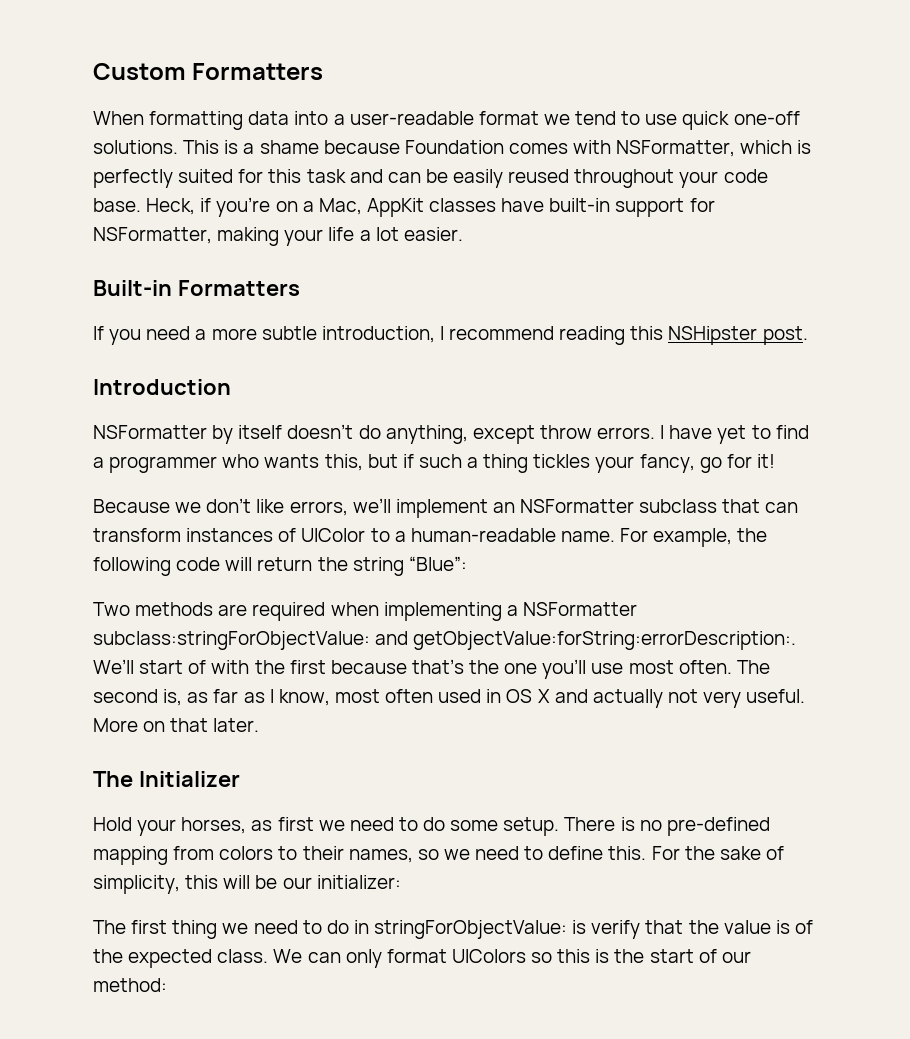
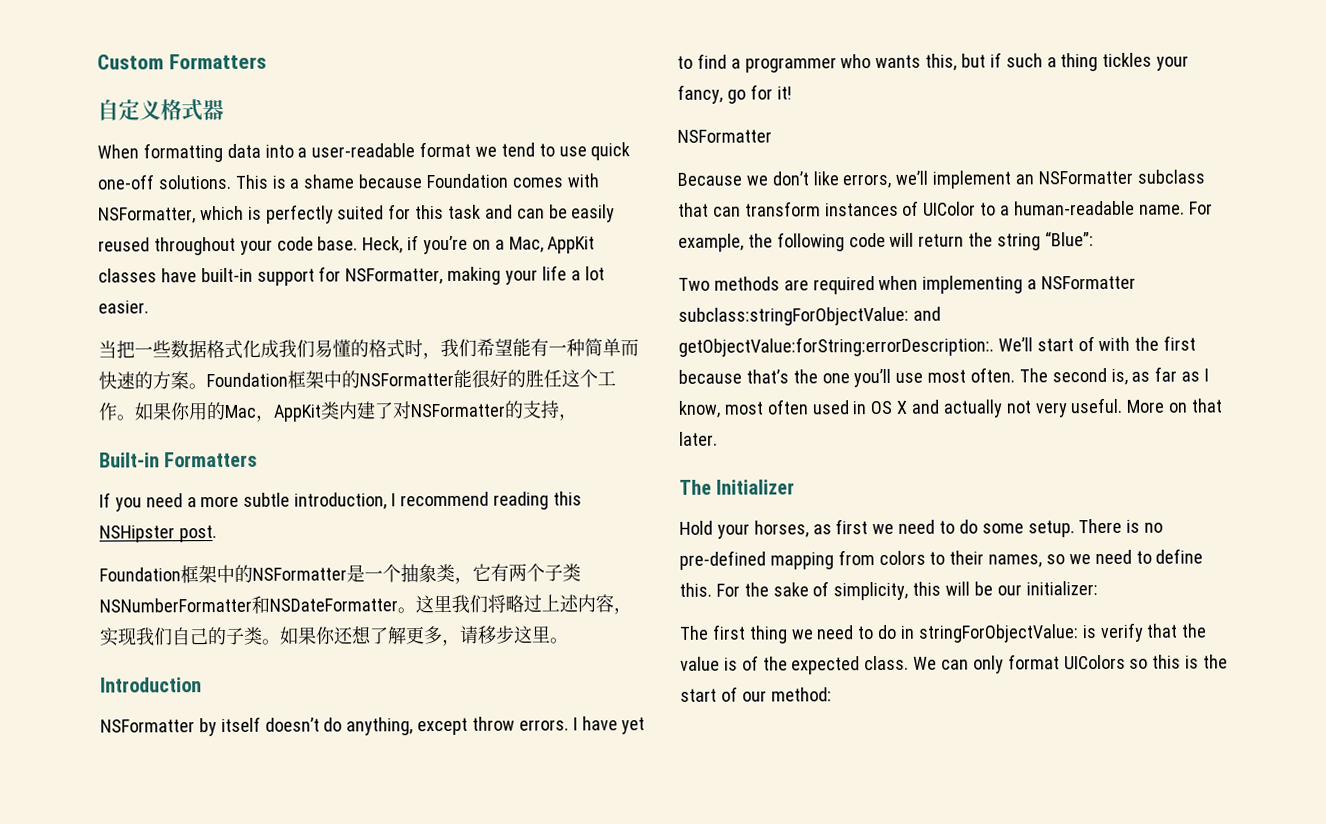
(324, 71) none -> [97,98,224,122] // 自定义格式器
(463, 234) none -> [98,338,639,360] [98,369,616,390] [98,400,578,422] // 当把一些数据格式化成我们易懂的格式时，我们希望能有一种简单而快速的方案。Foundation框架中的NSFormatter能很好的胜任这个工作。如果你用的Mac，AppKit类内建了对NSFormatter的支持，
(808, 335) none -> [99,563,581,584] [99,594,632,615] [99,625,569,647] // Foundation框架中的NSFormatter是一个抽象类，它有两个子类NSNumberFormatter和NSDateFormatter。这里我们将略过上述内容，实现我们自己的子类。如果你还想了解更多，请移步这里。
(775, 461) none -> [677,129,772,143] // NSFormatter

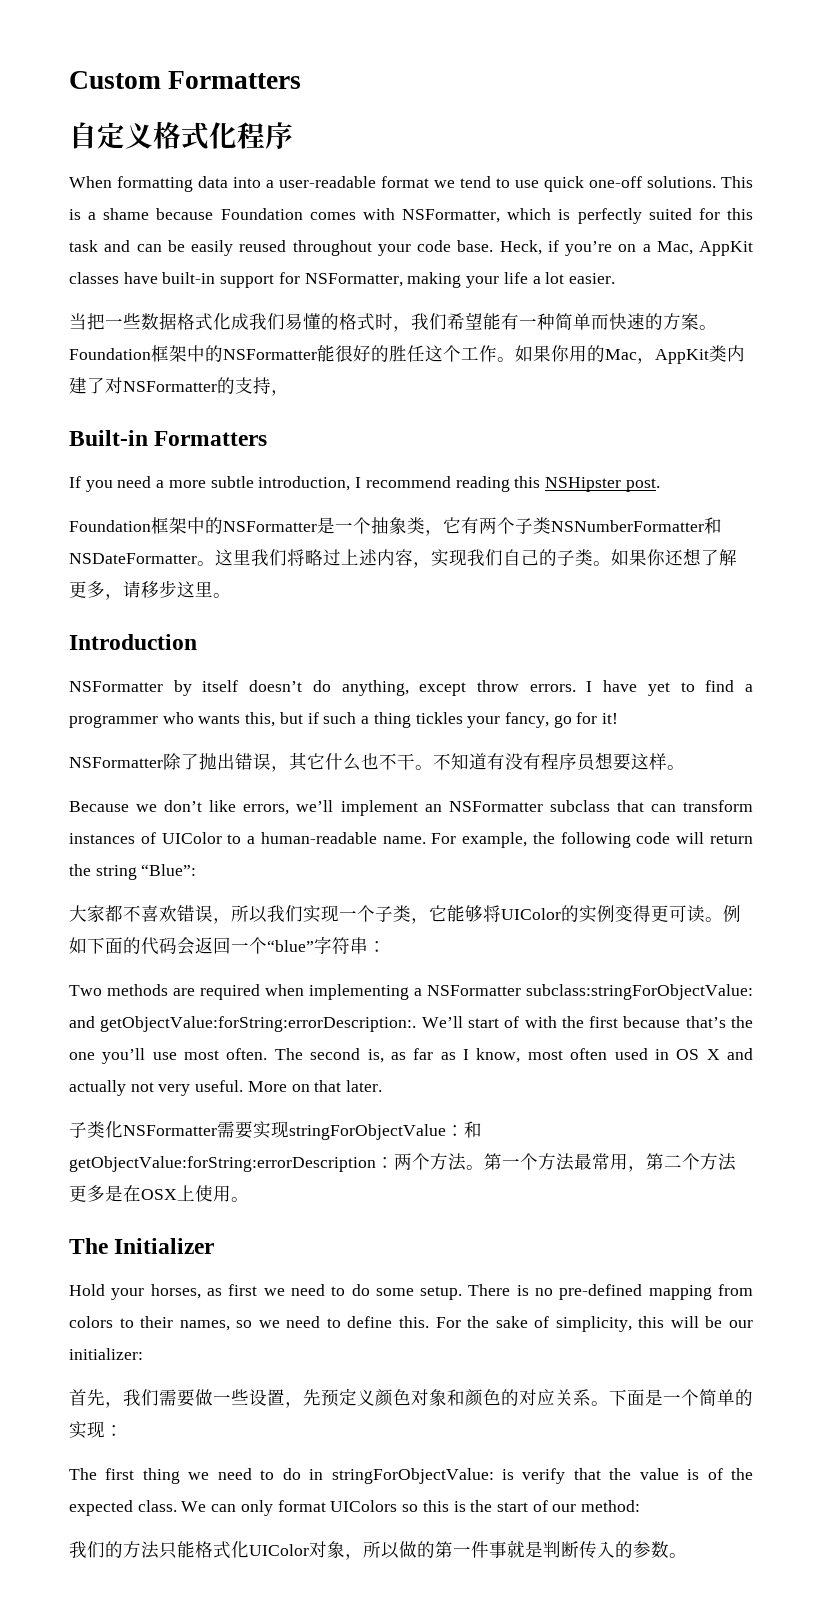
[202,98,224,121] 器 -> [209,122,293,149] 化程序
(772, 136) none -> [163,752,685,772] 除了抛出错误，其它什么也不干。不知道有没有程序员想要这样。
(1094, 239) none -> [69,905,741,924] [69,936,386,955] // 大家都不喜欢错误，所以我们实现一个子类，它能够将UIColor的实例变得更可读。例如下面的代码会返回一个“blue”字符串：
(718, 438) none -> [69,1121,482,1140] [69,1153,736,1172] [69,1185,249,1202] // 子类化NSFormatter需要实现stringForObjectValue：和getObjectValue:forString:errorDescription：两个方法。第一个方法最常用，第二个方法更多是在OSX上使用。
(1098, 588) none -> [69,1388,753,1408] [69,1421,123,1439] // 首先，我们需要做一些设置，先预定义颜色对象和颜色的对应关系。下面是一个简单的实现：
(832, 694) none -> [69,1540,687,1560] // 我们的方法只能格式化UIColor对象，所以做的第一件事就是判断传入的参数。

